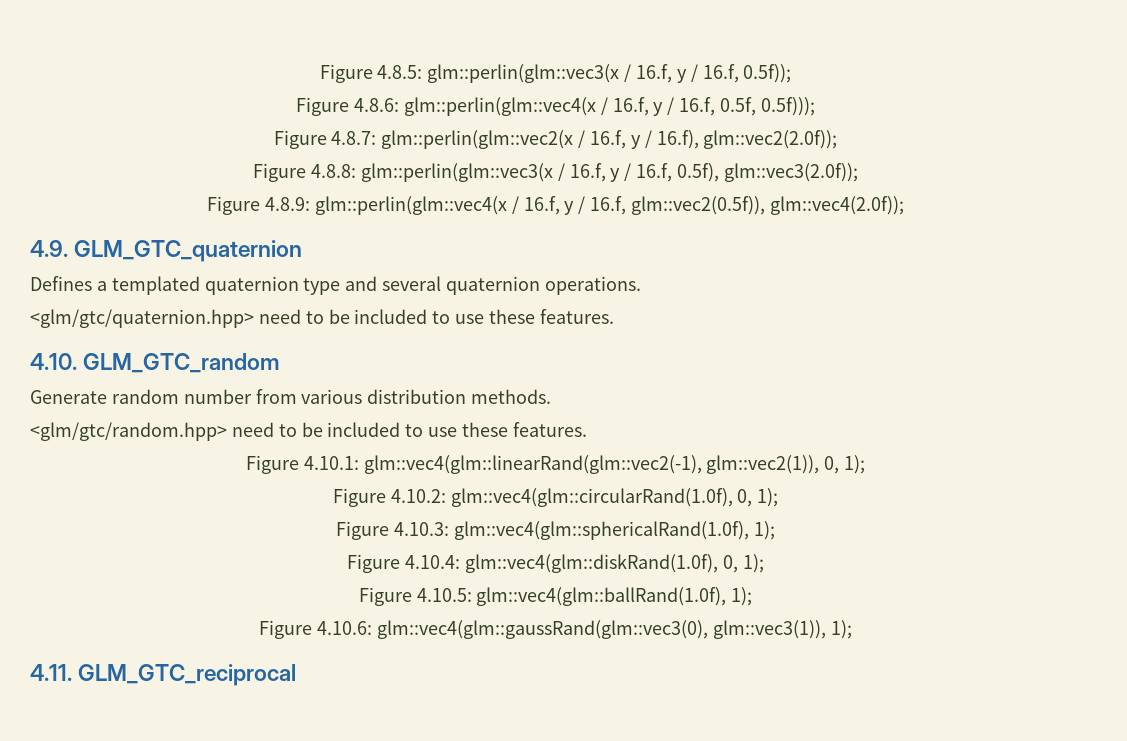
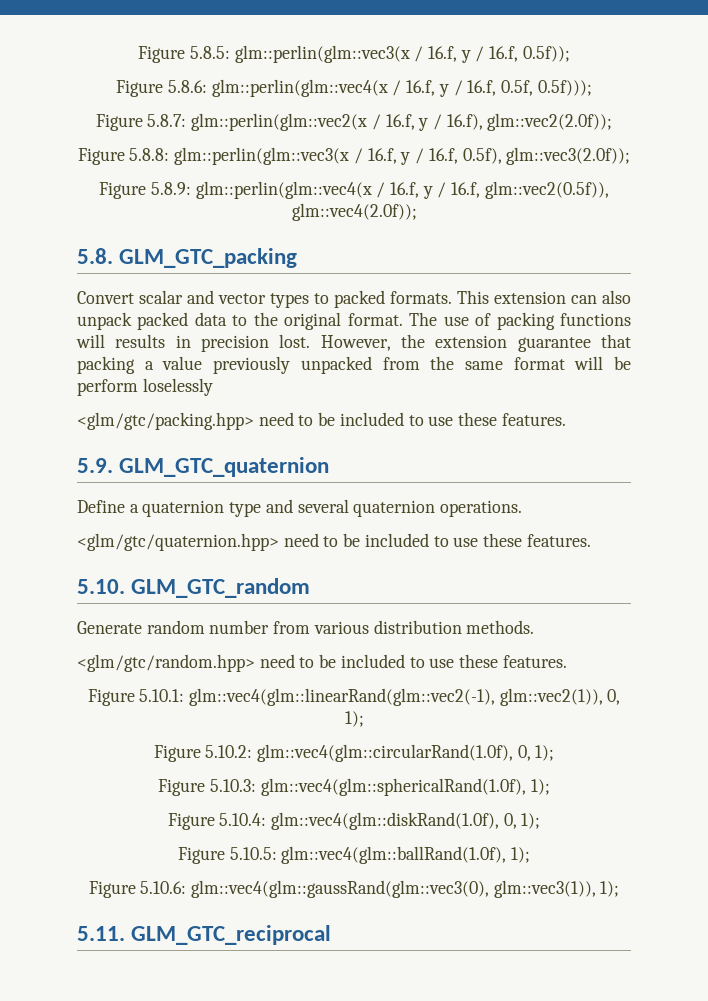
[319,64,423,83] Figure 4.8.5: -> [138,46,230,63] Figure 5.8.5:
[353,98,399,112] 4.8.6: -> [167,80,207,93] 5.8.6:
[331,131,377,145] 4.8.7: -> [147,114,187,127] 5.8.7:
[310,164,356,178] 4.8.8: -> [129,148,170,161] 5.8.8:
[264,197,310,211] 4.8.9: -> [150,182,191,195] 5.8.9:
[30,240,303,262] [30,276,200,295] 4.9. GLM_GTC_quaternion // Defines a templated -> [77,248,298,268] [77,290,631,308] [77,312,631,330] [76,334,632,352] [77,356,631,374] [77,378,213,396] [77,412,566,430] [77,457,330,477] [77,500,139,513] 5.8. GLM_GTC_packing // Convert scalar and vector types to packed formats. This extension can also unpack packed data to the original format. The use of packing functions will results in precision lost. However, the extension guarantee that packing a value previously unpacked from the same format will be perform loselessly // <glm/gtc/packing.hpp> need to be included to use these features. // 5.9. GLM_GTC_quaternion // Define a
[30,353,77,370] 4.10. -> [77,579,125,594] 5.10.
[303,456,359,470] 4.10.1: -> [139,689,185,702] 5.10.1:
[390,489,446,503] 4.10.2: -> [205,745,253,758] 5.10.2:
[394,522,450,536] 4.10.3: -> [210,779,257,792] 5.10.3:
[405,555,461,569] 4.10.4: -> [219,813,267,826] 5.10.4:
[416,588,472,602] 4.10.5: -> [229,847,277,860] 5.10.5:
[317,621,373,635] 4.10.6: -> [140,881,187,894] 5.10.6:
[30,664,72,681] 4.11. -> [77,926,125,941] 5.11.

